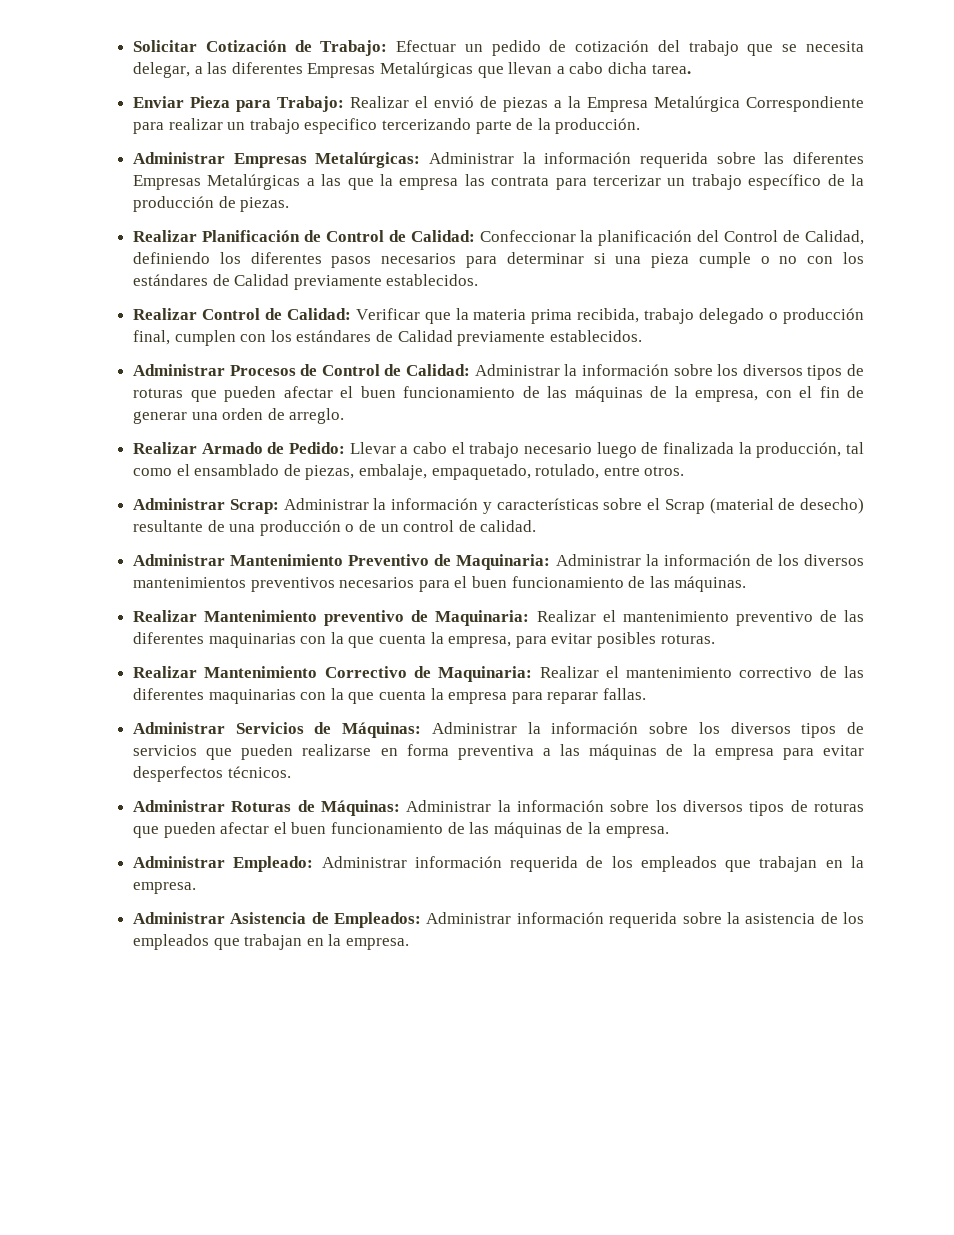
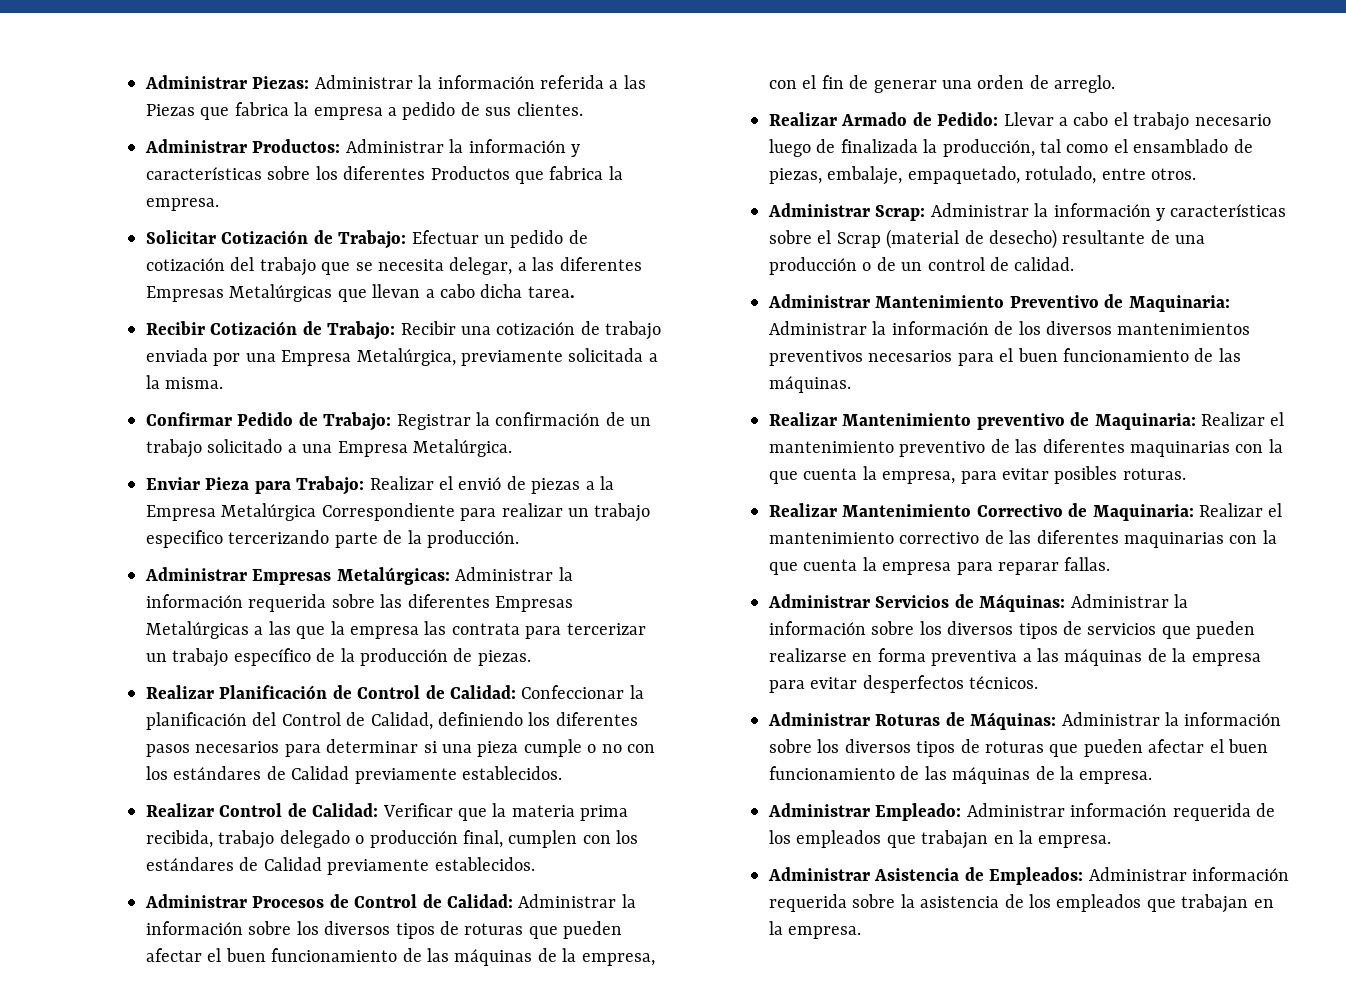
(133, 46) none -> [144,75,646,89] [145,102,583,120] [144,139,580,157] [145,166,623,184] [145,198,219,211] Administrar Piezas: Administrar la información referida a las Piezas que fabrica la empresa a pedido de sus clientes. // Administrar Productos: Administrar la información y características sobre los diferentes Productos que fabrica la empresa. //
(691, 69) none -> [145,321,662,340] [145,348,658,366] [145,375,224,389] [145,412,652,431] [145,439,512,458] // Recibir Cotización de Trabajo: Recibir una cotización de trabajo enviada por una Empresa Metalúrgica, previamente solicitada a la misma. // Confirmar Pedido de Trabajo: Registrar la confirmación de un trabajo solicitado a una Empresa Metalúrgica.

